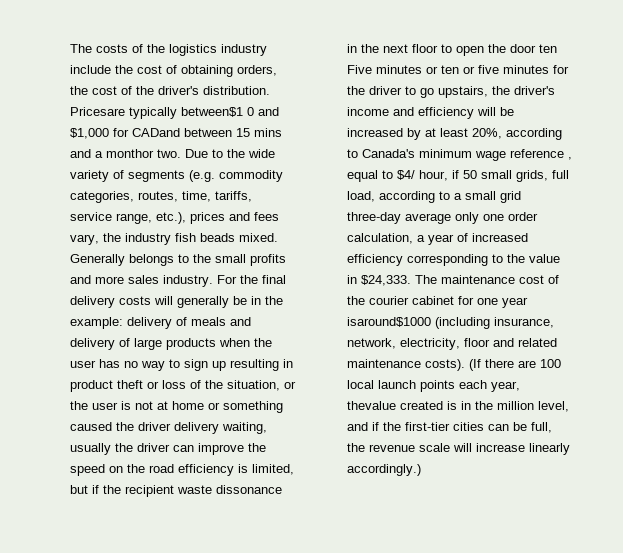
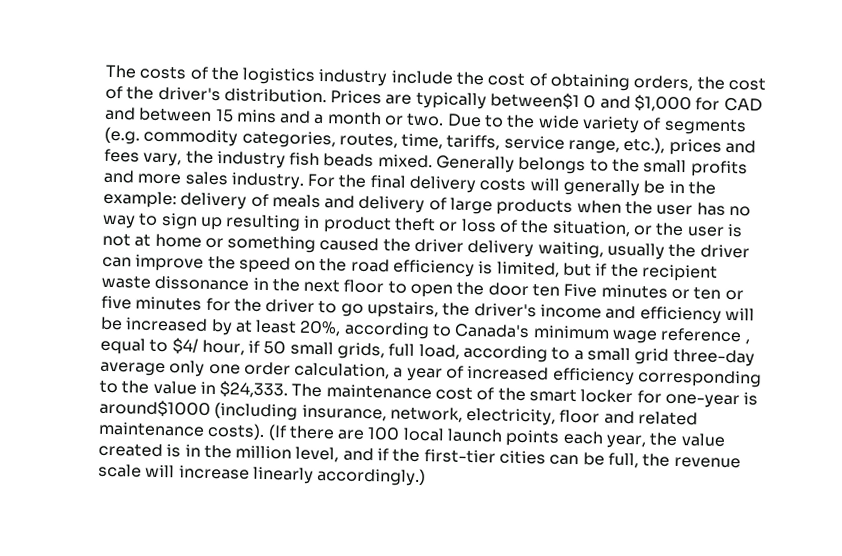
[70,107,126,116] Pricesare -> [330,90,413,105] Prices are
[132,128,181,137] CADand -> [723,97,763,112] [104,106,136,121] CAD and
[106,149,155,158] monthor -> [326,111,405,126] month or
[369,296,529,308] [347,317,432,327] courier cabinet for one year isaround$1000 -> [529,388,759,409] [98,398,211,418] smart locker for one-year is around$1000
[347,401,397,410] thevalue -> [649,432,726,447] the value

